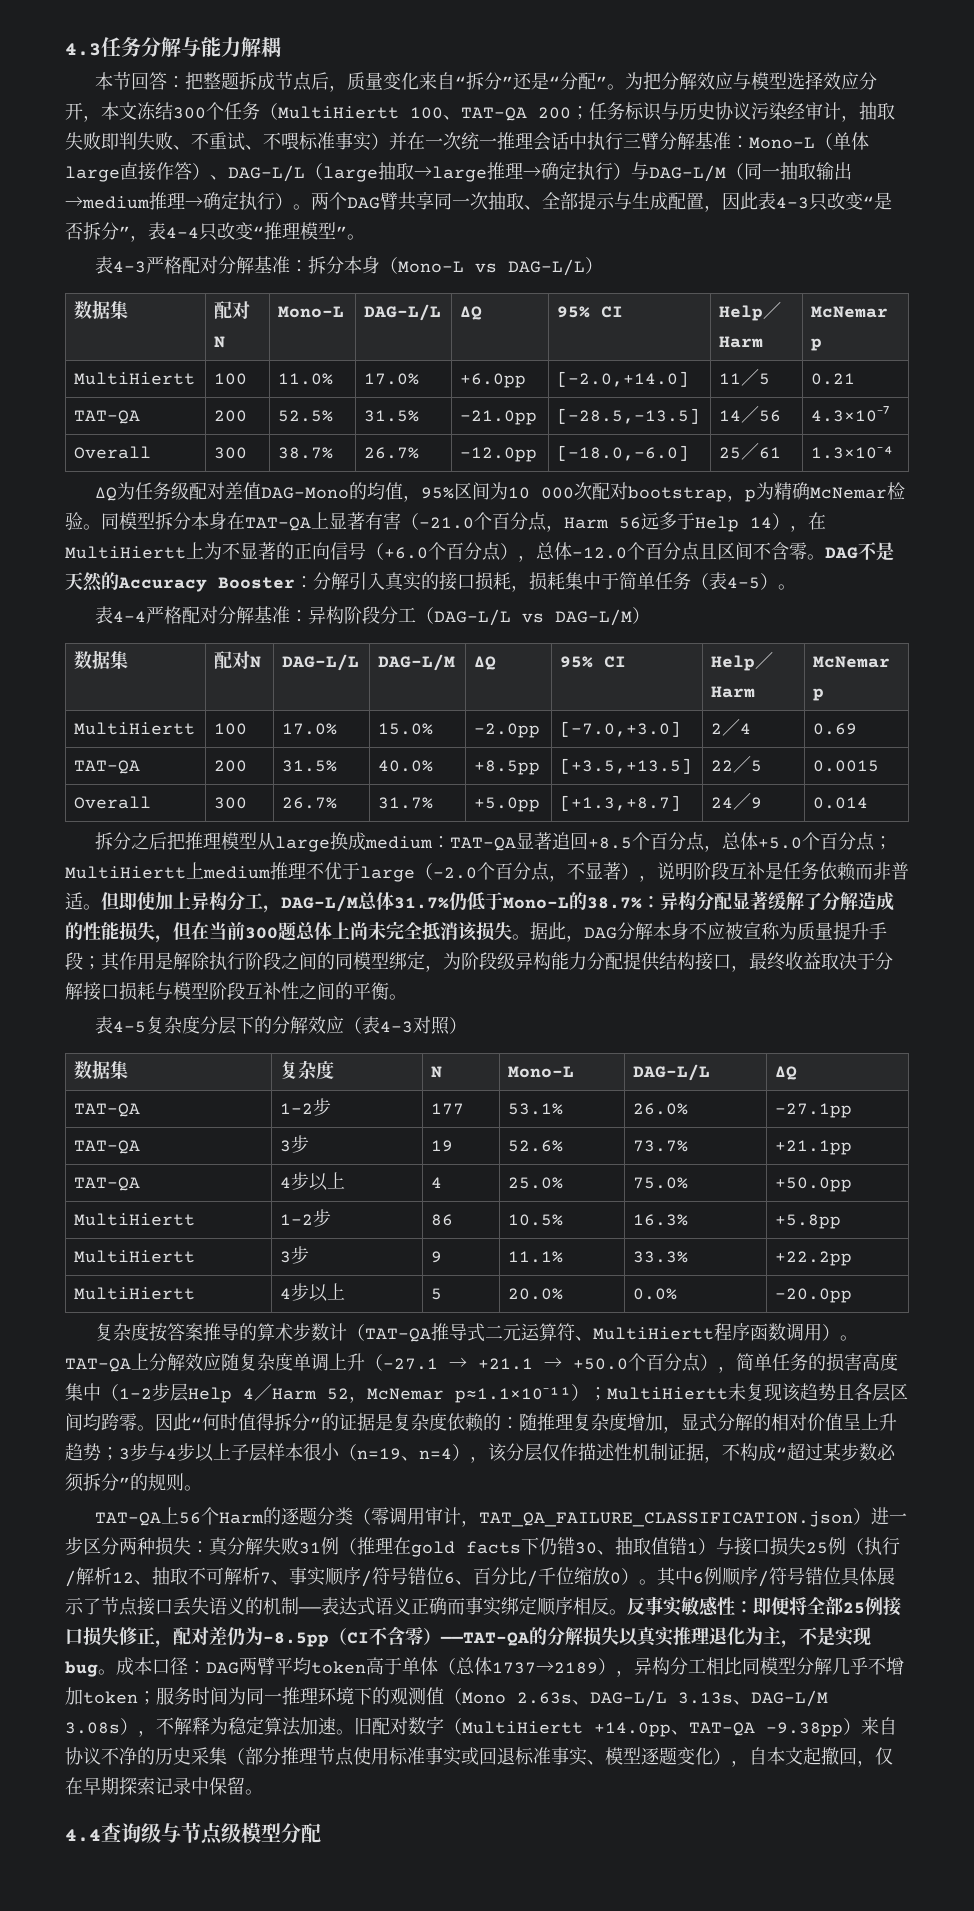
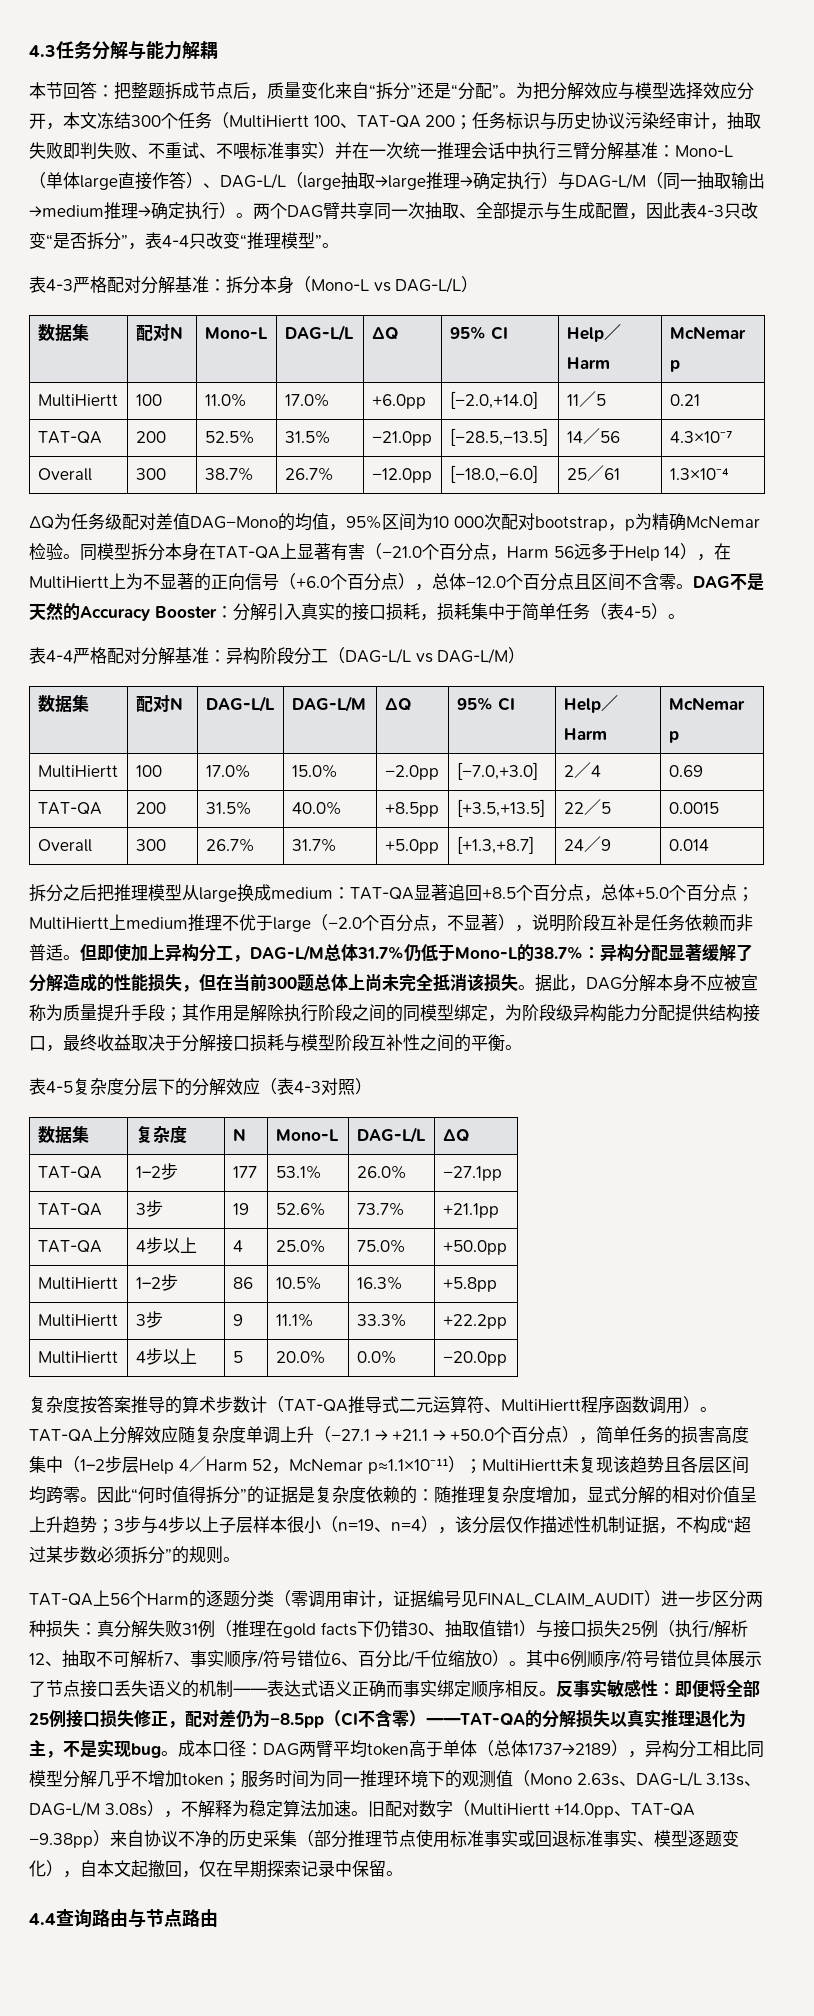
[478,1511,853,1527] TAT_QA_FAILURE_CLASSIFICATION.json -> [393,1590,644,1608] 证据编号见FINAL_CLAIM_AUDIT
[141,1822,321,1845] 级与节点级模型分配 -> [92,1909,218,1928] 路由与节点路由

